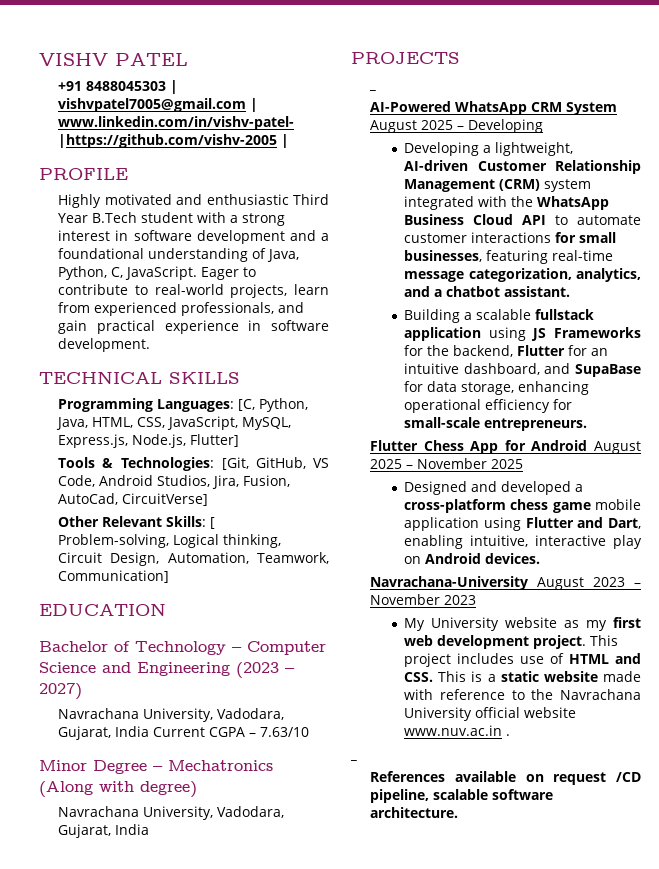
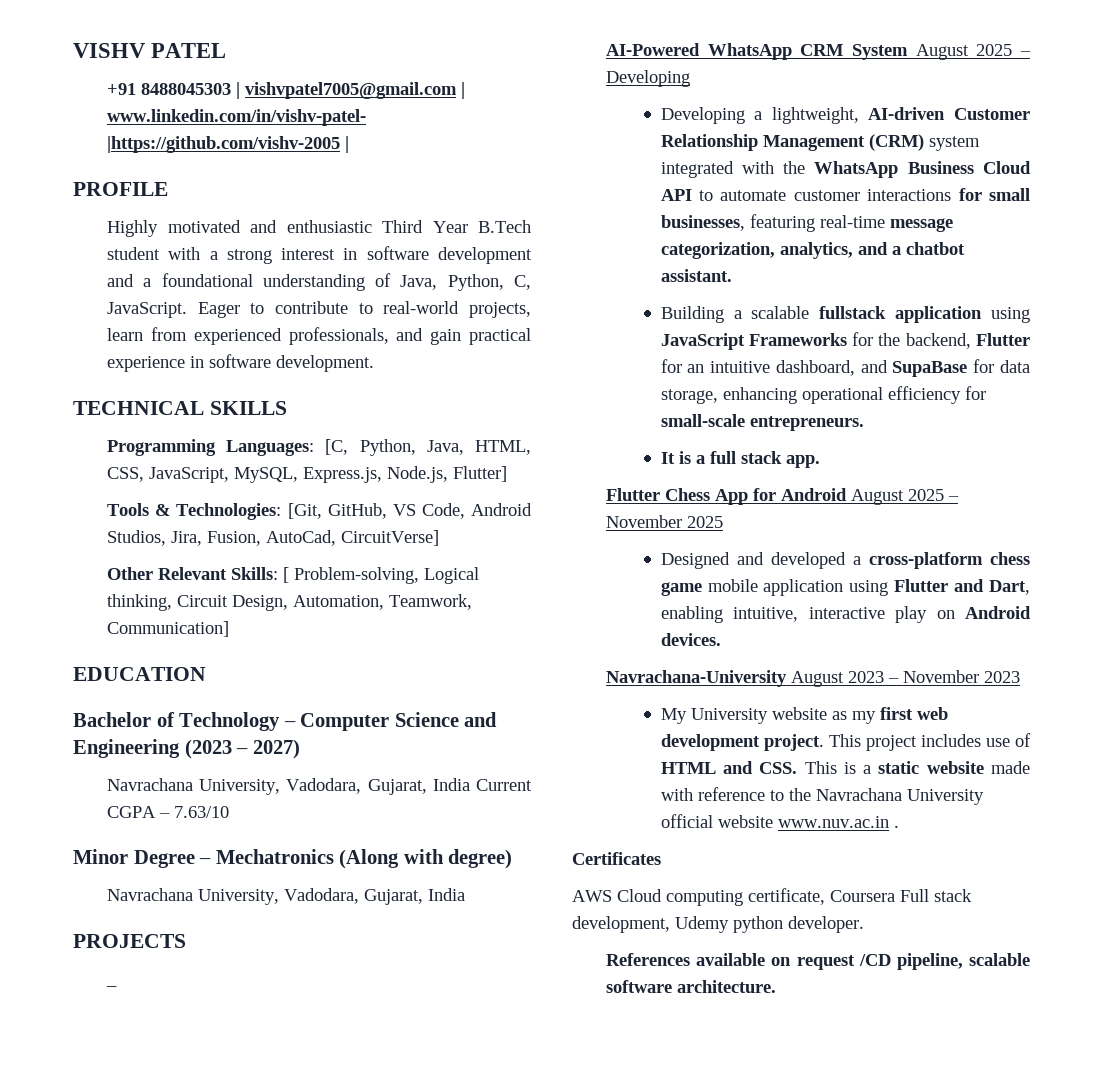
[531,328,547,341] JS -> [660,333,745,350] JavaScript
(588, 424) none -> [660,451,820,468] // It is a full stack app.
[350,759,357,761] _ -> [572,852,661,865] [572,888,972,906] [572,916,864,933] Certificates // AWS Cloud computing certificate, Coursera Full stack development, Udemy python developer.

